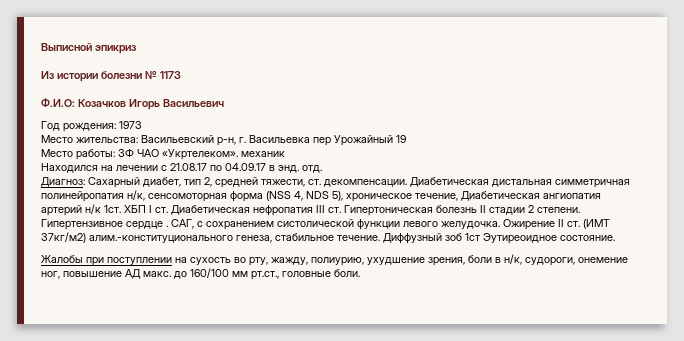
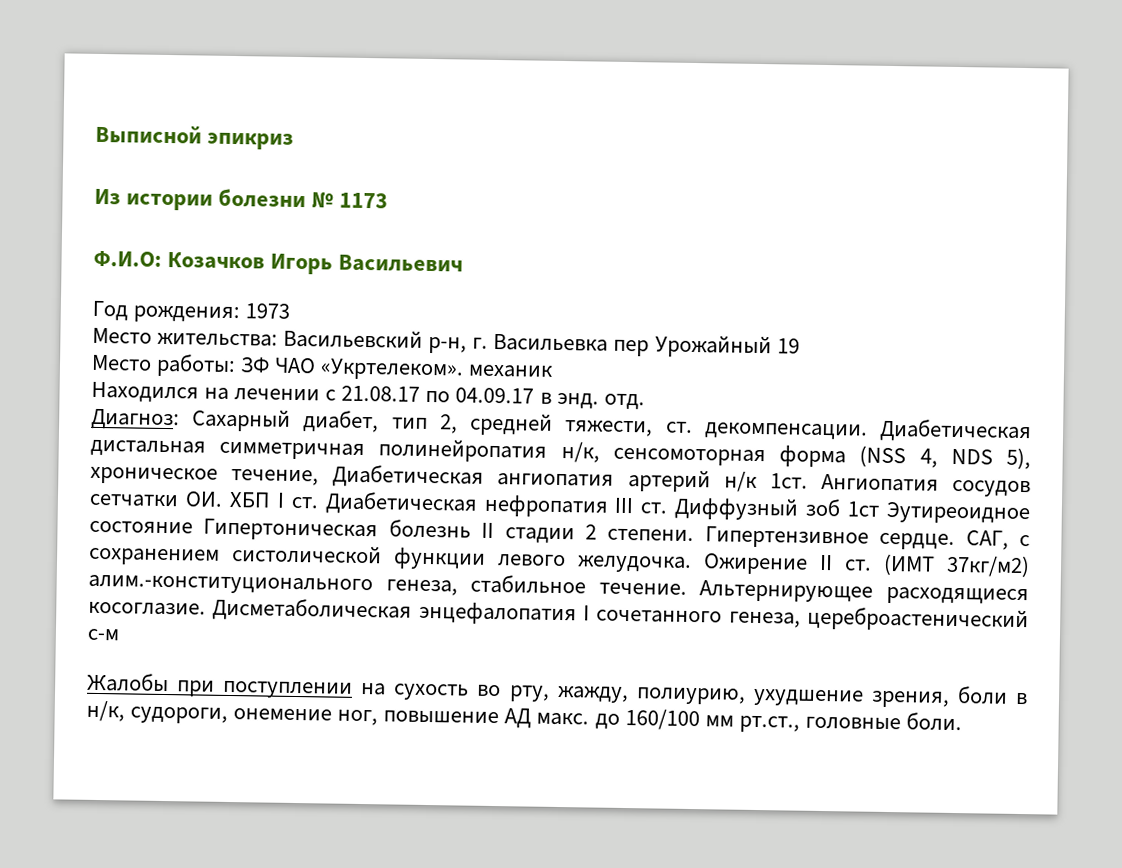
(121, 209) none -> [820,473,1031,498] [89,491,223,508] Ангиопатия сосудов сетчатки ОИ.
(341, 210) none -> [674,496,1030,525] [89,520,193,534] Диффузный зоб 1ст Эутиреоидное состояние
[126,221,168,230] сердце . -> [879,532,956,551] сердце.
[383,233,615,244] Диффузный зоб 1ст Эутиреоидное состояние. -> [699,580,1029,606] [88,597,1030,633] [87,628,119,641] Альтернирующее расходящиеся косоглазие. Дисметаболическая энцефалопатия I сочетанного генеза, цереброастенический с-м

